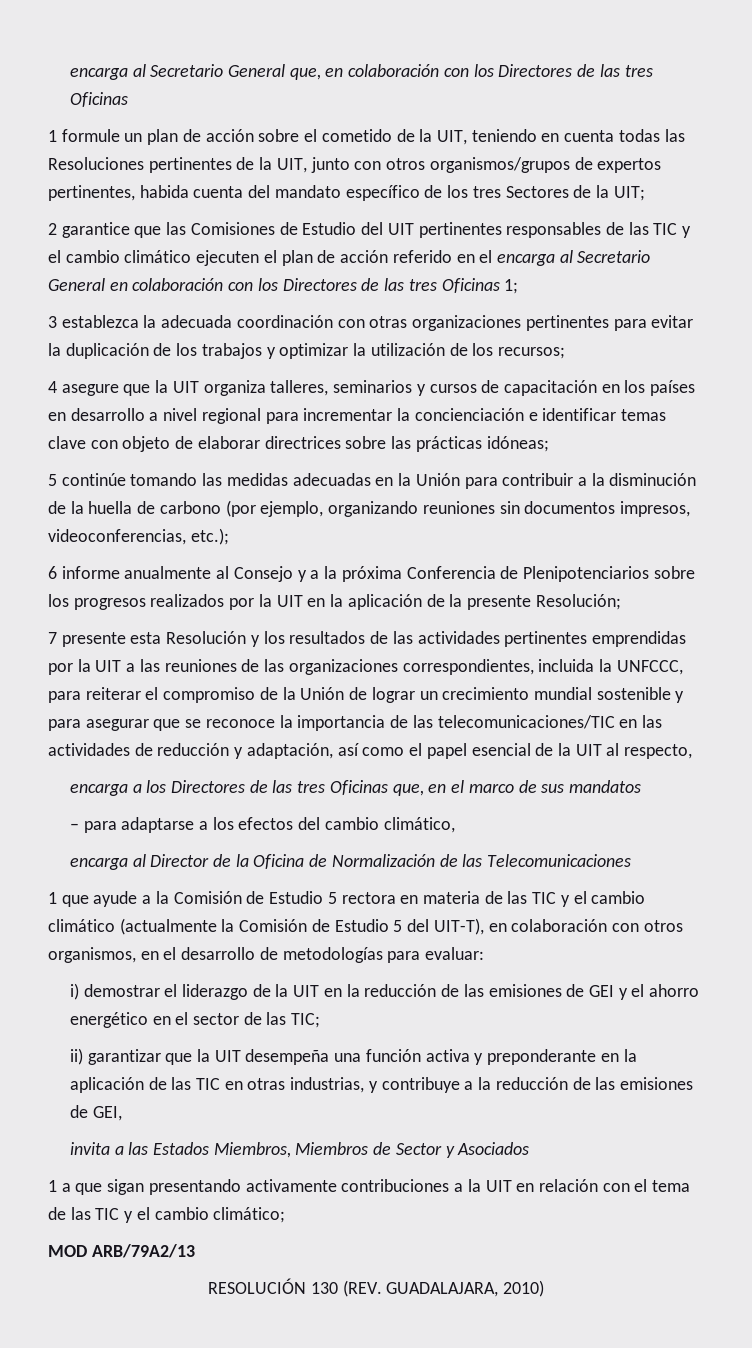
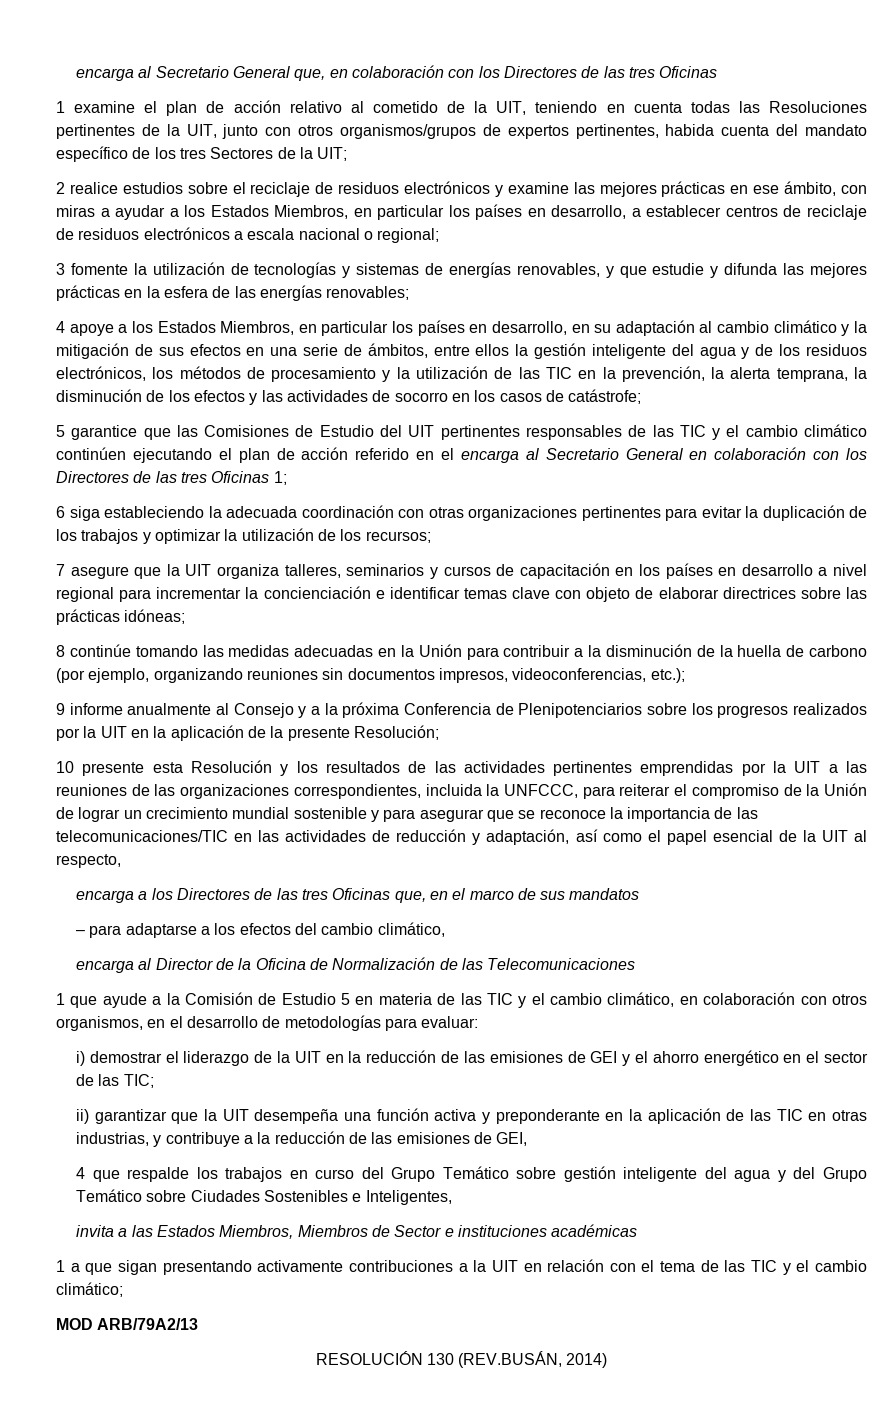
[61,129,318,145] formule un plan de acción sobre el -> [74,100,364,116] examine el plan de acción relativo al
(57, 229) none -> [69,181,867,197] [56,204,867,220] [56,227,440,243] [56,262,867,278] [56,285,410,301] [56,320,868,336] [56,343,868,359] [56,366,867,382] [56,389,642,405] [56,425,65,437] realice estudios sobre el reciclaje de residuos electrónicos y examine las mejores prácticas en ese ámbito, con miras a ayudar a los Estados Miembros, en particular los países en desarrollo, a establecer centros de reciclaje de residuos electrónicos a escala nacional o regional; // 3 fomente la utilización de tecnologías y sistemas de energías renovables, y que estudie y difunda las mejores prácticas en la esfera de las energías renovables; // 4 apoye a los Estados Miembros, en particular los países en desarrollo, en su adaptación al cambio climático y la mitigación de sus efectos en una serie de ámbitos, entre ellos la gestión inteligente del agua y de los residuos electrónicos, los métodos de procesamiento y la utilización de las TIC en la prevención, la alerta temprana, la disminución de los efectos y las actividades de socorro en los casos de catástrofe; // 5
[196,250,260,266] ejecuten -> [56,447,212,463] continúen ejecutando
[48,315,139,328] 3 establezca -> [56,506,204,521] 6 siga estableciendo
[48,381,57,393] 4 -> [56,564,65,576] 7
[48,474,57,486] 5 -> [56,645,65,657] 8
[48,566,57,579] 6 -> [56,703,65,715] 9
[48,632,57,644] 7 -> [56,761,74,773] 10
[341,892,396,904] rectora -> (351, 999) none
[48,918,484,935] climático (actualmente la Comisión de Estudio 5 del UIT-T), -> [607,992,675,1007] climático,
(122, 1113) none -> [75,1166,868,1182] [75,1189,452,1205] // 4 que respalde los trabajos en curso del Grupo Temático sobre gestión inteligente del agua y del Grupo Temático sobre Ciudades Sostenibles e Inteligentes,
[445,1142,530,1158] y Asociados -> [444,1224,638,1237] e instituciones académicas
[342,1280,544,1297] (REV. GUADALAJARA, 2010) -> [458,1351,608,1368] (REV.BUSÁN, 2014)

